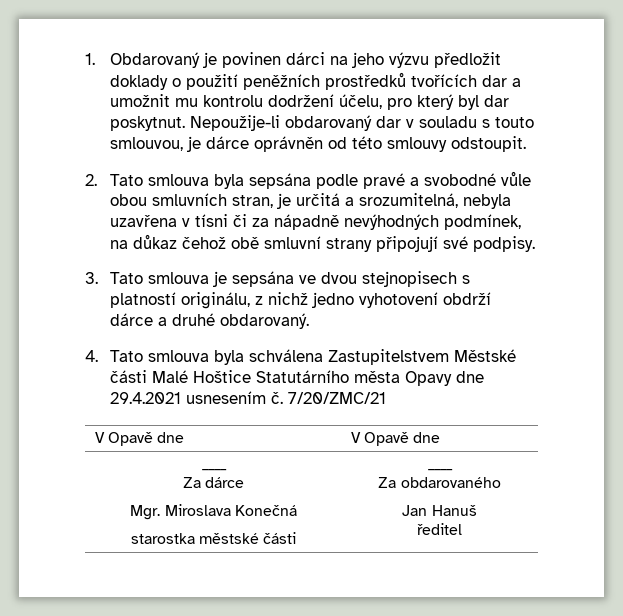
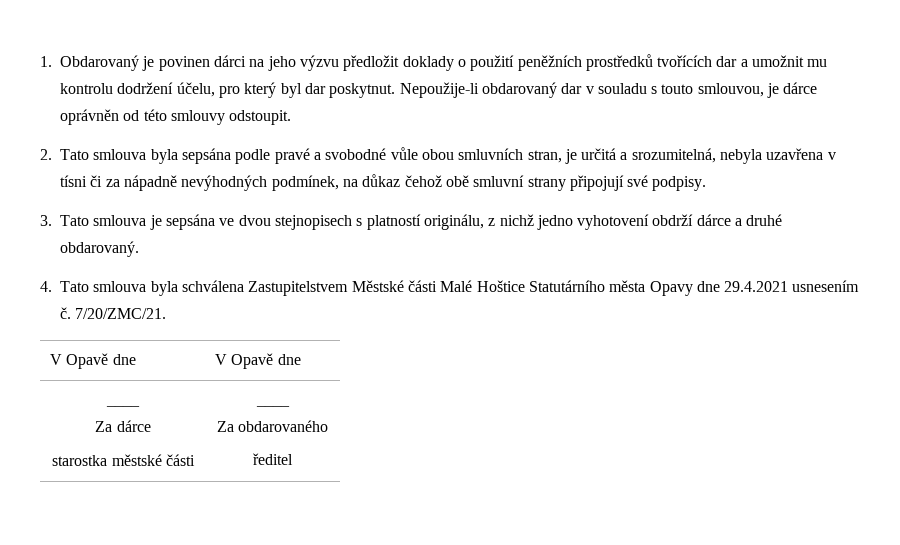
[288,392,387,404] 7/20/ZMC/21 -> [75,308,167,319] 7/20/ZMC/21.
[130,504,297,520] // Mgr. Miroslava Konečná -> (151, 426) none
[402,505,477,516] // Jan Hanuš -> (329, 426) none

